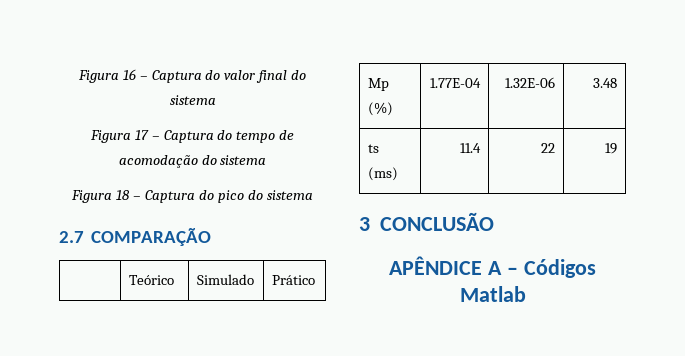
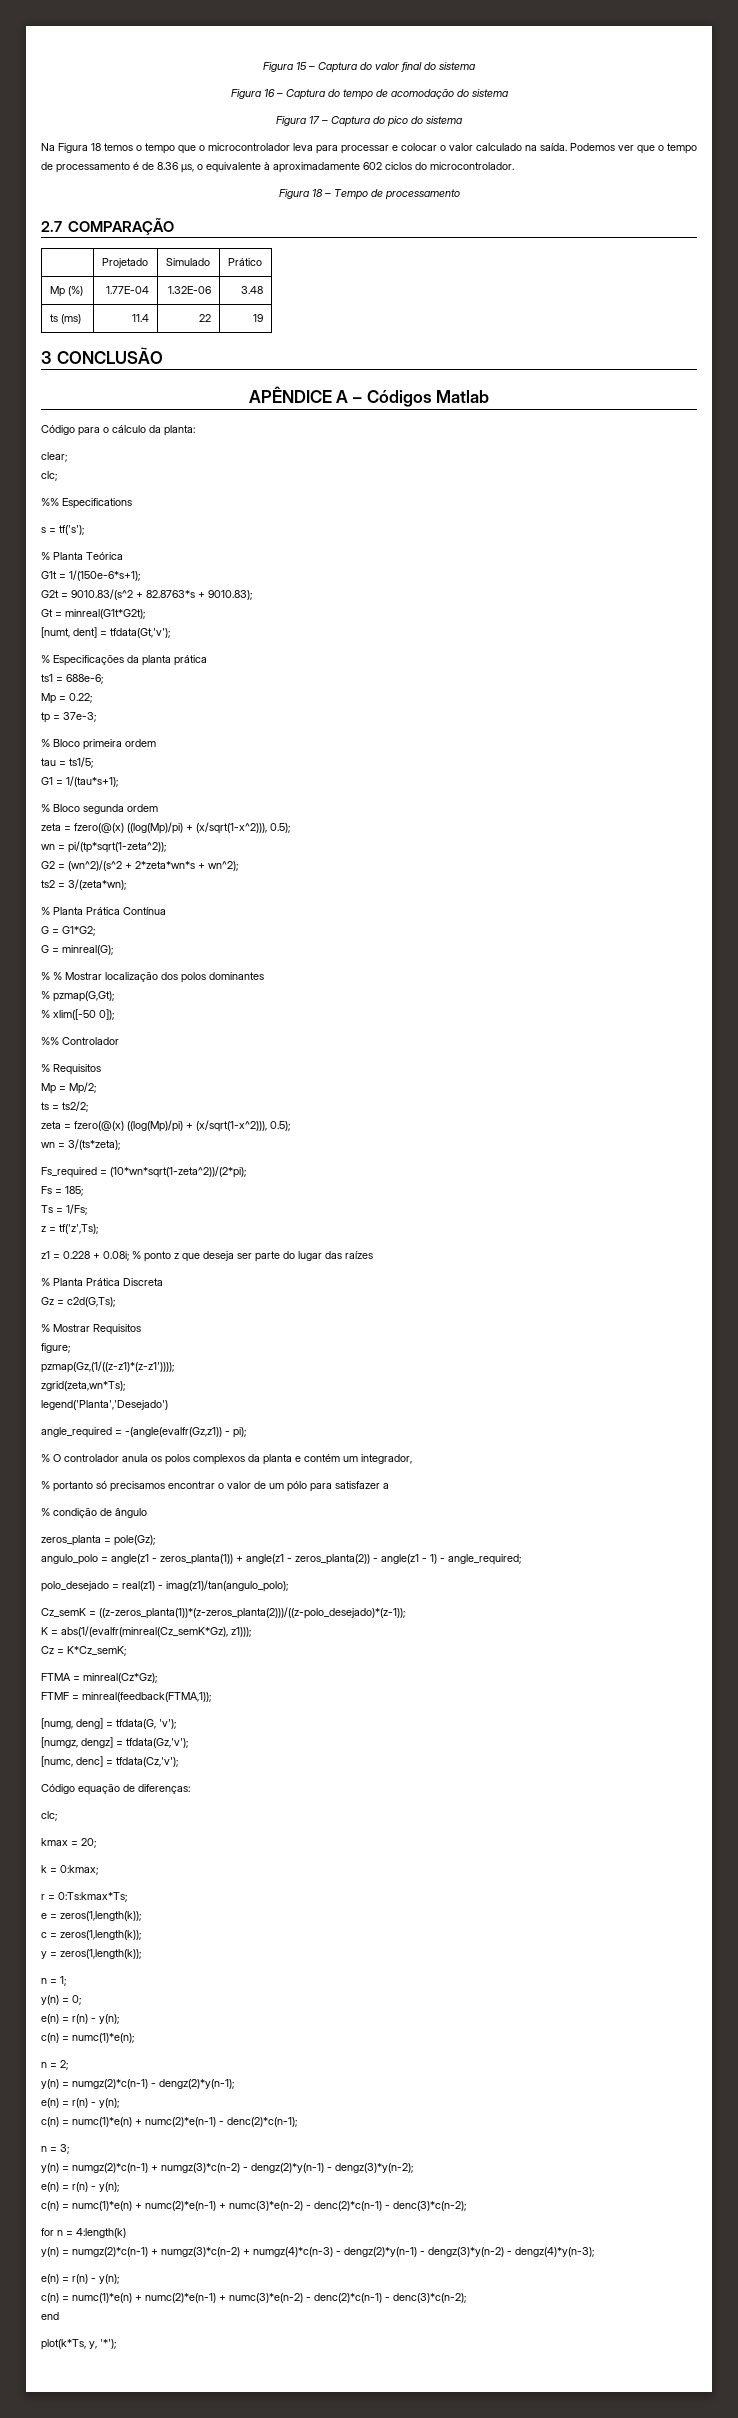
[77,69,136,83] Figura 16 -> [263,62,307,72] Figura 15
[134,130,149,140] 17 -> [263,89,275,97] 16
[116,190,131,200] 18 -> [309,116,320,124] 17
(313, 195) none -> [41,143,697,154] [41,162,514,173] [278,189,460,200] // Na Figura 18 temos o tempo que o microcontrolador leva para processar e colocar o valor calculado na saída. Podemos ver que o tempo de processamento é de 8.36 μs, o equivalente à aproximadamente 602 ciclos do microcontrolador. // Figura 18 – Tempo de processamento
[128,275,174,285] Teórico -> [101,258,148,268] Projetado
(526, 294) none -> [41,425,195,436] [41,452,67,462] [41,471,57,481] [41,498,132,509] [41,525,84,535] [41,552,123,560] [41,570,140,581] [41,589,252,600] [41,609,145,619] [41,627,170,638] [41,654,207,666] [41,674,103,684] [41,693,92,704] [41,712,96,723] [41,739,156,750] [41,757,93,768] [41,776,118,787] [41,804,158,814] [41,822,290,834] [41,841,166,853] [41,860,238,871] [41,879,126,890] [41,907,166,915] [41,926,95,936] [41,945,113,955] [41,971,264,983] [41,991,114,1002] [41,1009,114,1020] [41,1037,119,1045] [41,1064,101,1075] [41,1082,96,1094] [41,1101,88,1112] [41,1120,290,1132] [41,1139,120,1150] [41,1166,246,1178] [41,1186,83,1196] [41,1204,87,1215] [41,1224,98,1234] [41,1251,373,1262] [41,1278,163,1286] [41,1297,115,1307] [41,1324,141,1335] [41,1343,70,1353] [41,1361,174,1373] [41,1381,125,1391] [41,1400,168,1410] [41,1427,246,1438] [41,1454,412,1465] [41,1481,389,1492] [41,1507,147,1518] [41,1535,155,1546] [41,1554,521,1565] [41,1580,288,1592] [41,1607,405,1619] [41,1626,251,1637] [41,1646,126,1656] [41,1673,157,1683] [41,1692,211,1702] [41,1718,176,1729] [41,1737,188,1748] [41,1756,178,1767] [41,1783,190,1795] [41,1811,57,1821] [41,1838,96,1848] [41,1865,98,1875] [41,1892,127,1902] [41,1911,141,1921] [41,1930,141,1940] [41,1949,141,1959] [41,1976,66,1986] [41,1995,81,2005] [41,2014,119,2024] [41,2033,134,2043] [41,2060,68,2070] [41,2079,234,2089] [41,2098,119,2108] [41,2117,297,2127] [41,2144,69,2154] [41,2163,413,2173] [41,2182,119,2192] [41,2201,466,2211] [41,2228,126,2238] [41,2247,594,2257] [41,2274,119,2284] [41,2293,466,2303] [41,2312,59,2320] [41,2339,116,2350] // Código para o cálculo da planta: // clear; // clc; // %% Especifications // s = tf('s'); // % Planta Teórica // G1t = 1/(150e-6*s+1); // G2t = 9010.83/(s^2 + 82.8763*s + 9010.83); // Gt = minreal(G1t*G2t); // [numt, dent] = tfdata(Gt,'v'); // % Especificações da planta prática // ts1 = 688e-6; // Mp = 0.22; // tp = 37e-3; // % Bloco primeira ordem // tau = ts1/5; // G1 = 1/(tau*s+1); // % Bloco segunda ordem // zeta = fzero(@(x) ((log(Mp)/pi) + (x/sqrt(1-x^2))), 0.5); // wn = pi/(tp*sqrt(1-zeta^2)); // G2 = (wn^2)/(s^2 + 2*zeta*wn*s + wn^2); // ts2 = 3/(zeta*wn); // % Planta Prática Contínua // G = G1*G2; // G = minreal(G); // % % Mostrar localização dos polos dominantes // % pzmap(G,Gt); // % xlim([-50 0]); // %% Controlador // % Requisitos // Mp = Mp/2; // ts = ts2/2; // zeta = fzero(@(x) ((log(Mp)/pi) + (x/sqrt(1-x^2))), 0.5); // wn = 3/(ts*zeta); // Fs_required = (10*wn*sqrt(1-zeta^2))/(2*pi); // Fs = 185; // Ts = 1/Fs; // z = tf('z',Ts); // z1 = 0.228 + 0.08i; % ponto z que deseja ser parte do lugar das raízes // % Planta Prática Discreta // Gz = c2d(G,Ts); // % Mostrar Requisitos // figure; // pzmap(Gz,(1/((z-z1)*(z-z1')))); // zgrid(zeta,wn*Ts); // legend('Planta','Desejado') // angle_required = -(angle(evalfr(Gz,z1)) - pi); // % O controlador anula os polos complexos da planta e contém um integrador, // % portanto só precisamos encontrar o valor de um pólo para satisfazer a // % condição de ângulo // zeros_planta = pole(Gz); // angulo_polo = angle(z1 - zeros_planta(1)) + angle(z1 - zeros_planta(2)) - angle(z1 - 1) - angle_required; // polo_desejado = real(z1) - imag(z1)/tan(angulo_polo); // Cz_semK = ((z-zeros_planta(1))*(z-zeros_planta(2)))/((z-polo_desejado)*(z-1)); // K = abs(1/(evalfr(minreal(Cz_semK*Gz), z1))); // Cz = K*Cz_semK; // FTMA = minreal(Cz*Gz); // FTMF = minreal(feedback(FTMA,1)); // [numg, deng] = tfdata(G, 'v'); // [numgz, dengz] = tfdata(Gz,'v'); // [numc, denc] = tfdata(Cz,'v'); // Código equação de diferenças: // clc; // kmax = 20; // k = 0:kmax; // r = 0:Ts:kmax*Ts; // e = zeros(1,length(k)); // c = zeros(1,length(k)); // y = zeros(1,length(k)); // n = 1; // y(n) = 0; // e(n) = r(n) - y(n); // c(n) = numc(1)*e(n); // n = 2; // y(n) = numgz(2)*c(n-1) - dengz(2)*y(n-1); // e(n) = r(n) - y(n); // c(n) = numc(1)*e(n) + numc(2)*e(n-1) - denc(2)*c(n-1); // n = 3; // y(n) = numgz(2)*c(n-1) + numgz(3)*c(n-2) - dengz(2)*y(n-1) - dengz(3)*y(n-2); // e(n) = r(n) - y(n); // c(n) = numc(1)*e(n) + numc(2)*e(n-1) + numc(3)*e(n-2) - denc(2)*c(n-1) - denc(3)*c(n-2); // for n = 4:length(k) // y(n) = numgz(2)*c(n-1) + numgz(3)*c(n-2) + numgz(4)*c(n-3) - dengz(2)*y(n-1) - dengz(3)*y(n-2) - dengz(4)*y(n-3); // e(n) = r(n) - y(n); // c(n) = numc(1)*e(n) + numc(2)*e(n-1) + numc(3)*e(n-2) - denc(2)*c(n-1) - denc(3)*c(n-2); // end // plot(k*Ts, y, '*');

